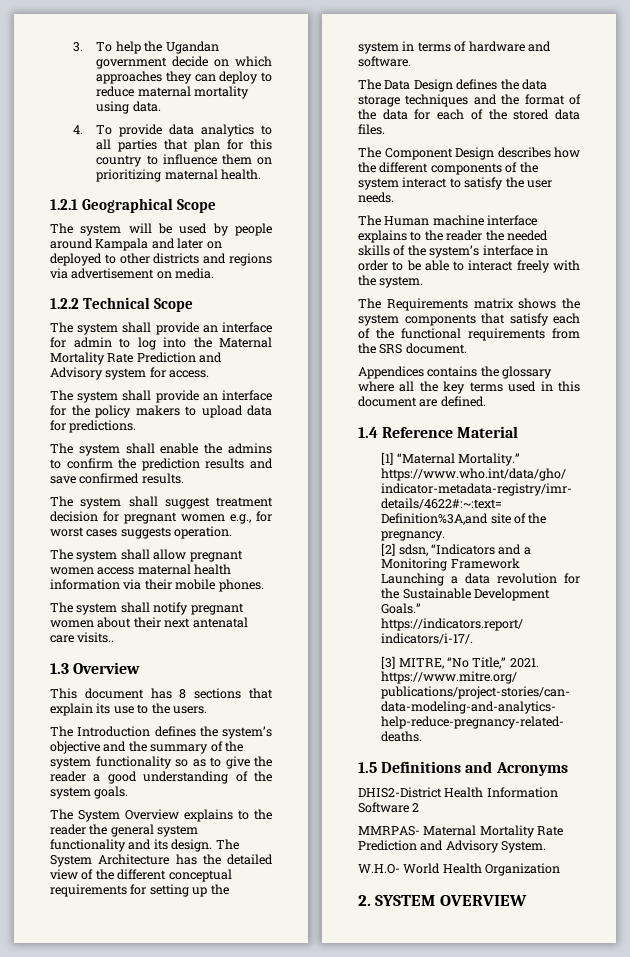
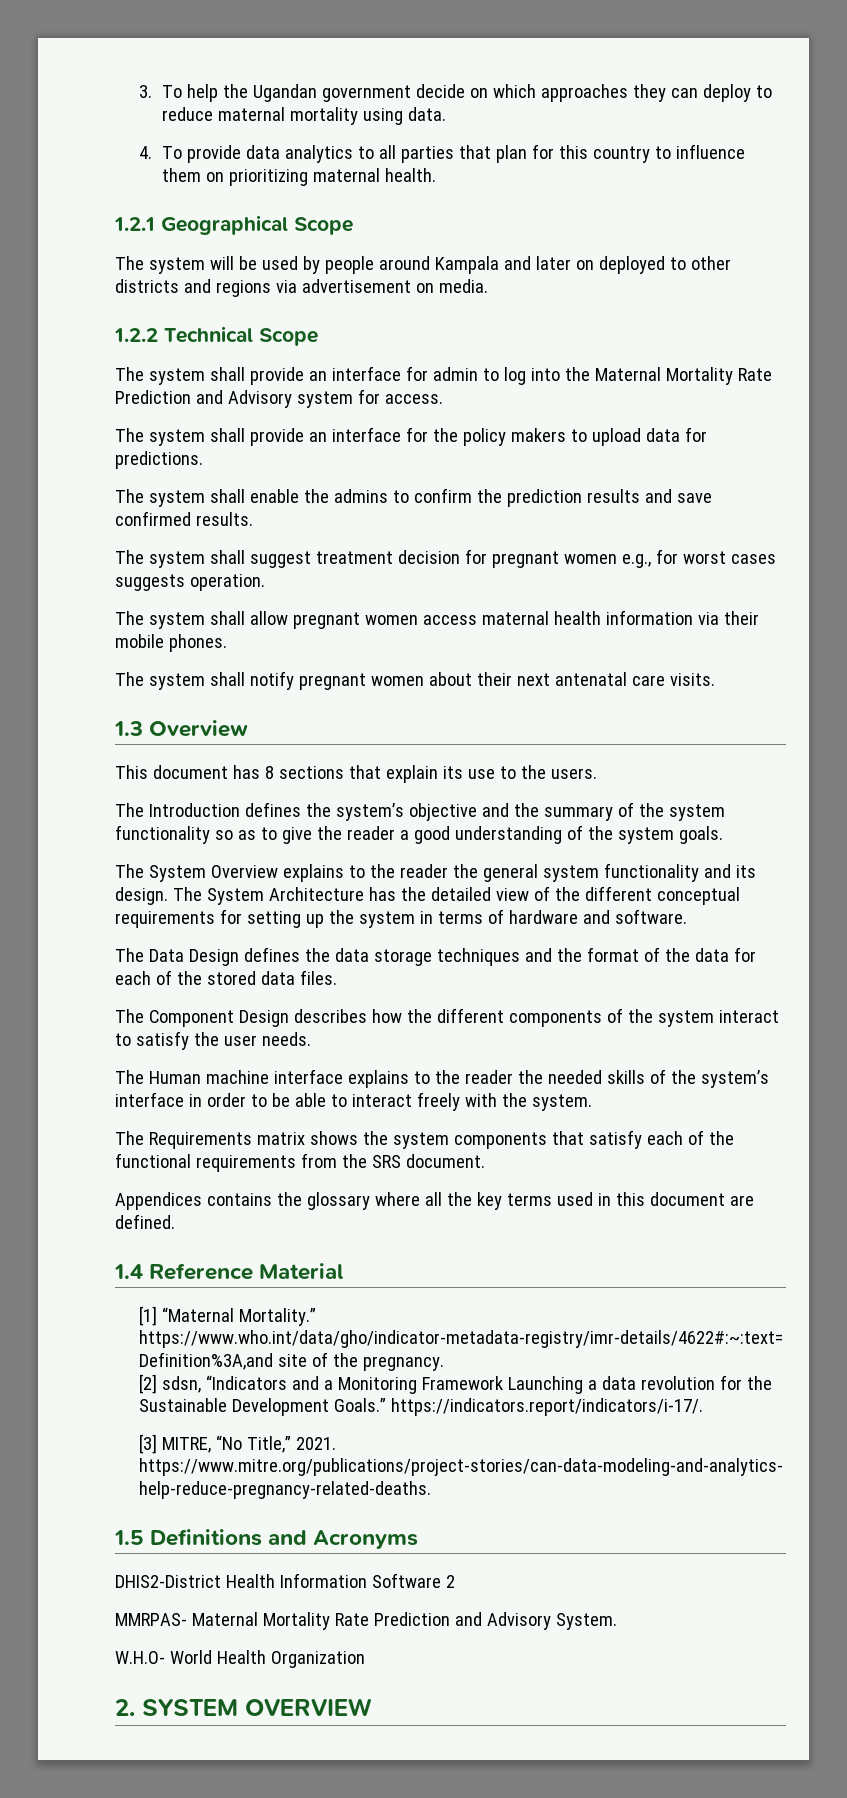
[77,632,115,643] visits.. -> [669,673,715,686] visits.

